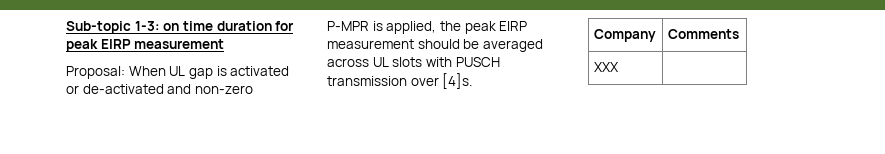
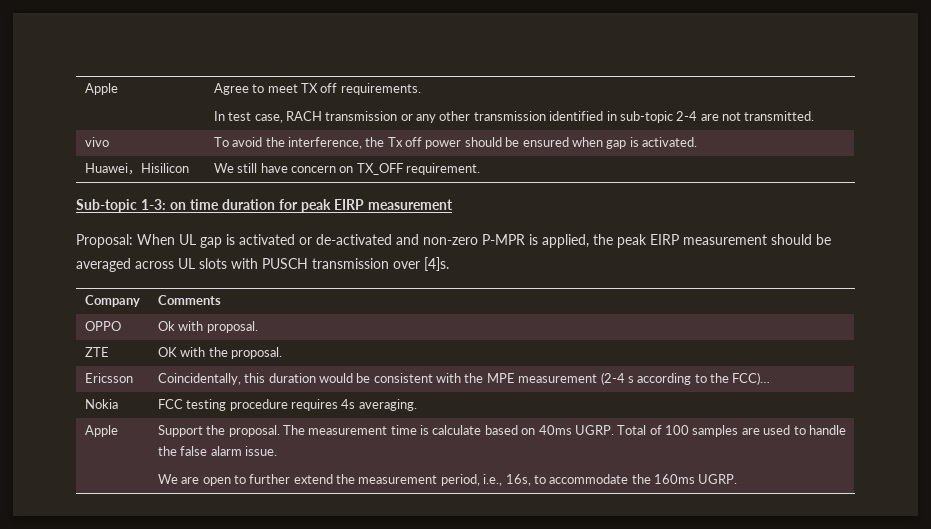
(66, 27) none -> [84,83,118,95] [213,83,421,95] [213,111,815,123] [84,137,109,147] [213,137,698,149] [84,163,189,175] [213,163,481,175] Apple | Agree to meet TX off requirements. // In test case, RACH transmission or any other transmission identified in sub-topic 2-4 are not transmitted. // vivo | To avoid the interference, the Tx off power should be ensured when gap is activated. // Huawei，Hisilicon | We still have concern on TX_OFF requirement. //
[593,62,619,72] XXX | -> [84,321,121,331] [157,321,258,333] [84,347,109,357] [157,347,282,359] [84,373,133,383] [157,372,771,385] [84,399,118,409] [157,399,417,411] [84,425,118,437] [157,425,846,437] [157,446,277,456] [157,474,738,486] OPPO | Ok with proposal. // ZTE | OK with the proposal. // Ericsson | Coincidentally, this duration would be consistent with the MPE measurement (2-4 s according to the FCC)… // Nokia | FCC testing procedure requires 4s averaging. // Apple | Support the proposal. The measurement time is calculate based on 40ms UGRP. Total of 100 samples are used to handle the false alarm issue. // We are open to further extend the measurement period, i.e., 16s, to accommodate the 160ms UGRP.

